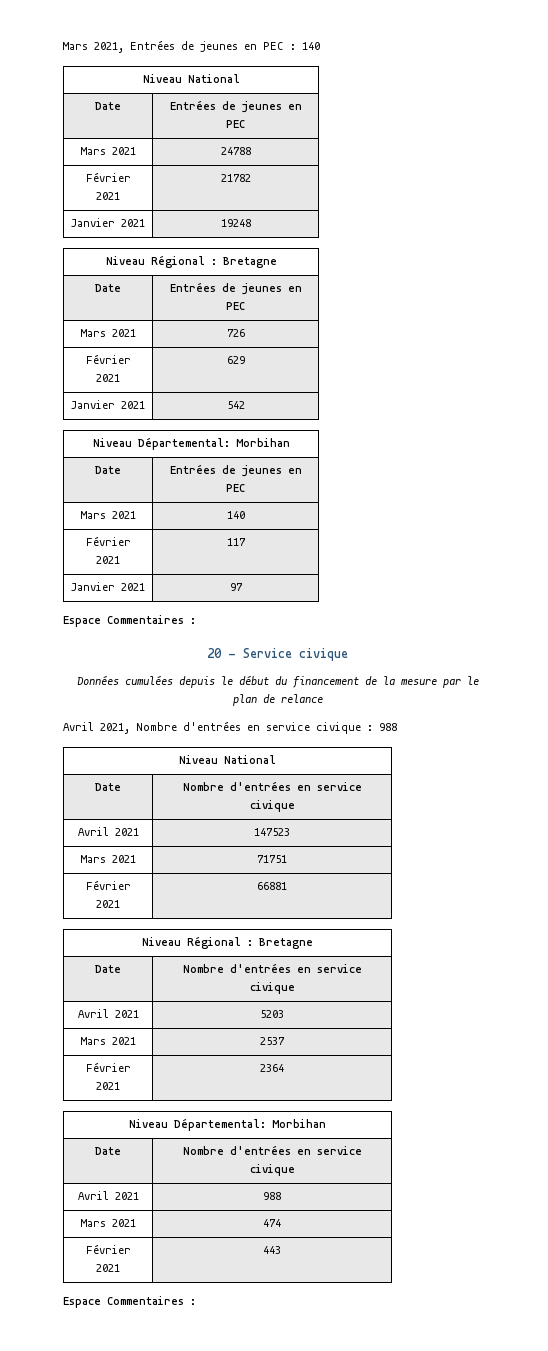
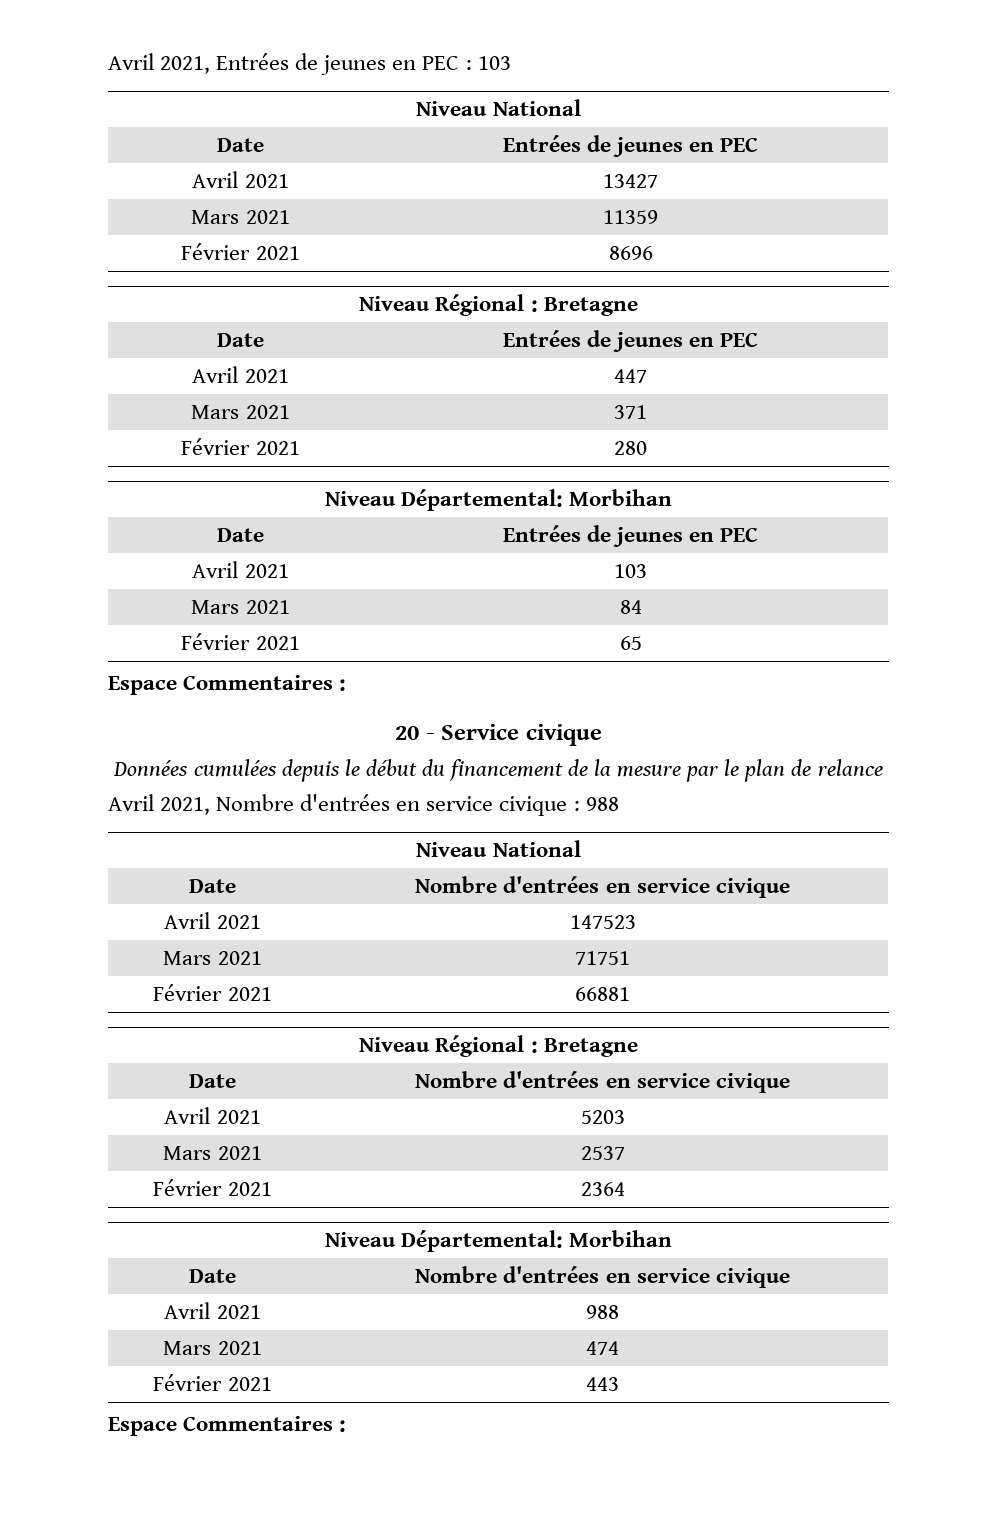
[63,42,88,50] Mars -> [108,53,154,70] Avril
[302,42,320,50] 140 -> [477,56,511,70] 103
[80,147,136,155] [220,147,251,155] [85,172,131,182] [96,192,120,200] [220,174,251,182] [71,218,145,227] [220,219,251,227] // Mars 2021 | 24788 // Février 2021 | 21782 // Janvier 2021 | 19248 -> [192,171,289,188] [603,174,658,188] [191,210,290,224] [603,210,658,224] [181,243,300,260] [608,246,653,260] // Avril 2021 | 13427 // Mars 2021 | 11359 // Février 2021 | 8696
[80,329,136,337] [226,329,245,337] [85,354,131,364] [96,374,120,382] [226,356,245,364] [71,400,145,409] [226,401,245,409] // Mars 2021 | 726 // Février 2021 | 629 // Janvier 2021 | 542 -> [192,366,289,383] [614,369,647,383] [191,405,290,419] [614,405,647,419] [181,438,300,455] [614,441,647,455] // Avril 2021 | 447 // Mars 2021 | 371 // Février 2021 | 280
[80,511,136,519] [226,511,245,519] [85,536,131,546] [96,556,120,564] [226,538,246,546] [71,582,145,591] [229,583,243,591] // Mars 2021 | 140 // Février 2021 | 117 // Janvier 2021 | 97 -> [192,561,289,578] [614,564,647,578] [191,600,290,614] [619,600,642,614] [181,633,300,650] [619,636,642,650] // Avril 2021 | 103 // Mars 2021 | 84 // Février 2021 | 65

